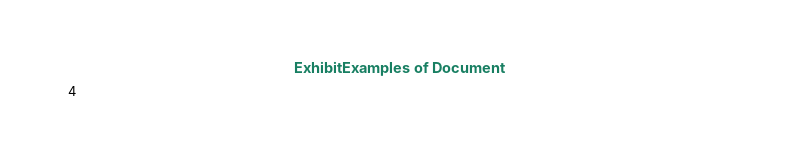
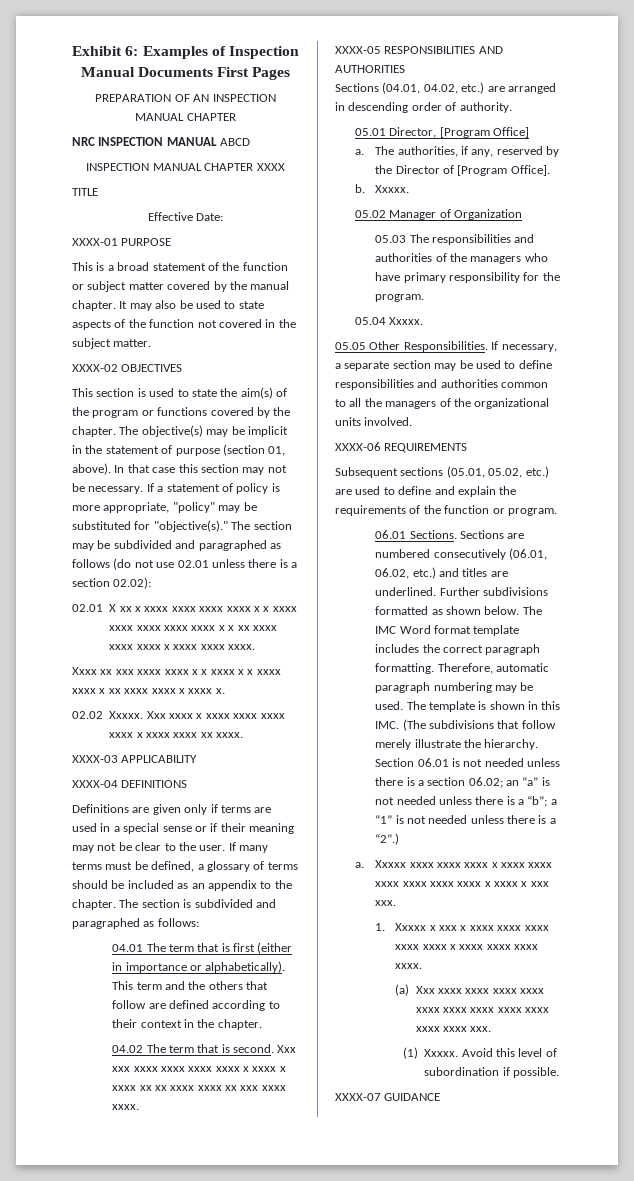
[293,61,507,76] [68,86,76,96] ExhibitExamples of Document // 4 -> [72,46,299,59] [80,67,291,80] [95,94,276,102] [135,113,236,121] [72,137,251,146] [86,163,285,171] [72,188,98,196] [147,212,224,221] [72,238,172,246] [72,262,288,271] [72,281,290,292] [72,300,264,311] [72,319,296,330] [72,338,152,349] [72,364,183,372] [72,387,287,399] [72,407,291,418] [72,425,288,437] [72,444,286,456] [72,463,287,475] [72,483,280,494] [72,502,257,513] [72,520,292,532] [72,540,281,551] [72,558,297,570] [72,577,152,589] [72,604,297,612] [109,625,277,631] [109,644,256,650] [72,667,281,675] [72,688,225,694] [72,711,285,719] [109,732,244,738] [72,755,198,763] [72,780,188,788] [72,804,272,815] [72,823,294,834] [72,842,268,853] [72,861,298,872] [72,880,292,891] [72,899,276,910] [72,918,199,929] [112,942,293,954] [112,961,286,973] [112,981,269,990] [112,1000,280,1011] [112,1019,262,1030] [112,1044,297,1053] [112,1066,286,1072] [112,1085,286,1091] [112,1104,140,1110] [335,46,503,54] [335,65,405,73] [335,82,556,94] [335,102,512,113] [355,127,530,138] [355,146,560,157] [375,165,550,176] [355,184,410,193] [355,209,523,220] [375,234,535,245] [375,253,548,264] [375,272,560,283] [375,294,425,302] [355,317,424,325] [335,341,557,352] [335,360,552,371] [335,379,549,390] [335,398,550,409] [335,417,413,426] [335,442,468,453] [335,466,549,478] [335,486,517,497] [335,505,557,516] [375,530,525,539] [375,548,547,560] [375,567,508,579] [375,587,548,596] [375,606,542,615] [375,625,520,636] [375,644,541,655] [375,663,549,674] [375,682,534,693] [375,701,561,712] [375,719,556,731] [375,739,539,750] [375,758,561,767] [375,777,550,788] [375,796,557,807] [375,815,556,824] [375,833,400,845] [355,860,553,868] [375,881,549,887] [375,900,397,906] [375,923,549,931] [395,944,539,950] [395,963,423,969] [395,984,545,996] [415,1007,550,1013] [415,1026,492,1032] [403,1047,557,1059] [424,1067,560,1078] [335,1093,441,1101] Exhibit 6: Examples of Inspection Manual Documents First Pages // PREPARATION OF AN INSPECTION MANUAL CHAPTER // NRC INSPECTION MANUAL ABCD // INSPECTION MANUAL CHAPTER XXXX // TITLE // Effective Date: // XXXX-01 PURPOSE // This is a broad statement of the function or subject matter covered by the manual chapter. It may also be used to state aspects of the function not covered in the subject matter. // XXXX-02 OBJECTIVES // This section is used to state the aim(s) of the program or functions covered by the chapter. The objective(s) may be implicit in the statement of purpose (section 01, above). In that case this section may not be necessary. If a statement of policy is more appropriate, "policy" may be substituted for "objective(s)." The section may be subdivided and paragraphed as follows (do not use 02.01 unless there is a section 02.02): // 02.01 X xx x xxxx xxxx xxxx xxxx x x xxxx xxxx xxxx xxxx xxxx x x xx xxxx xxxx xxxx x xxxx xxxx xxxx. // Xxxx xx xxx xxxx xxxx x x xxxx x x xxxx xxxx x xx xxxx xxxx x xxxx x. // 02.02 Xxxxx. Xxx xxxx x xxxx xxxx xxxx xxxx x xxxx xxxx xx xxxx. // XXXX-03 APPLICABILITY // XXXX-04 DEFINITIONS // Definitions are given only if terms are used in a special sense or if their meaning may not be clear to the user. If many terms must be defined, a glossary of terms should be included as an appendix to the chapter. The section is subdivided and paragraphed as follows: // 04.01 The term that is first (either in importance or alphabetically). This term and the others that follow are defined according to their context in the chapter. // 04.02 The term that is second. Xxx xxx xxxx xxxx xxxx xxxx x xxxx x xxxx xx xx xxxx xxxx xx xxx xxxx xxxx. // XXXX-05 RESPONSIBILITIES AND AUTHORITIES // Sections (04.01, 04.02, etc.) are arranged in descending order of authority. // 05.01 Director, [Program Office] // a. The authorities, if any, reserved by the Director of [Program Office]. // b. Xxxxx. // 05.02 Manager of Organization // 05.03 The responsibilities and authorities of the managers who have primary responsibility for the program. // 05.04 Xxxxx. // 05.05 Other Responsibilities. If necessary, a separate section may be used to define responsibilities and authorities common to all the managers of the organizational units involved. // XXXX-06 REQUIREMENTS // Subsequent sections (05.01, 05.02, etc.) are used to define and explain the requirements of the function or program. // 06.01 Sections. Sections are numbered consecutively (06.01, 06.02, etc.) and titles are underlined. Further subdivisions formatted as shown below. The IMC Word format template includes the correct paragraph formatting. Therefore, automatic paragraph numbering may be used. The template is shown in this IMC. (The subdivisions that follow merely illustrate the hierarchy. Section 06.01 is not needed unless there is a section 06.02; an “a” is not needed unless there is a “b”; a “1” is not needed unless there is a “2”.) // a. Xxxxx xxxx xxxx xxxx x xxxx xxxx xxxx xxxx xxxx xxxx x xxxx x xxx xxx. // 1. Xxxxx x xxx x xxxx xxxx xxxx xxxx xxxx x xxxx xxxx xxxx xxxx. // (a) Xxx xxxx xxxx xxxx xxxx xxxx xxxx xxxx xxxx xxxx xxxx xxxx xxx. // (1) Xxxxx. Avoid this level of subordination if possible. // XXXX-07 GUIDANCE

